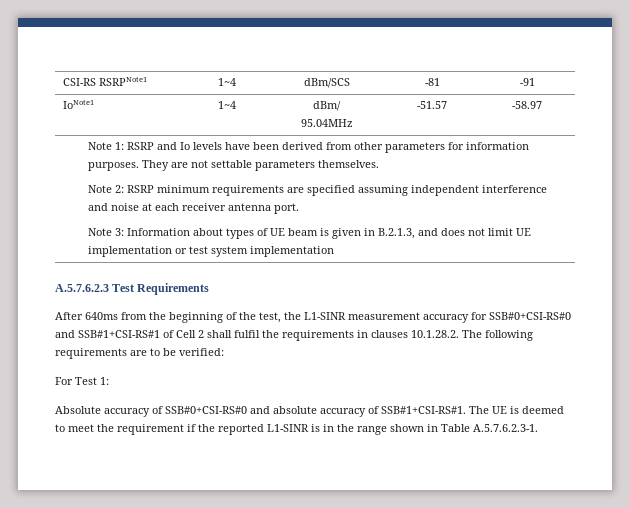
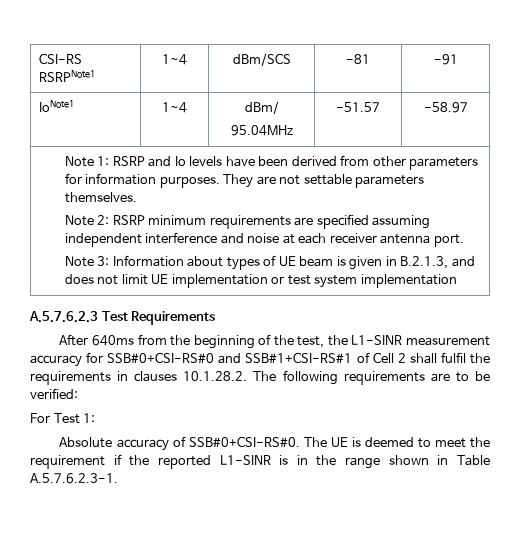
[165,406,466,417] SSB#0+CSI-RS#0 and absolute accuracy of SSB#1+CSI-RS#1. -> [188,436,300,448] SSB#0+CSI-RS#0.

